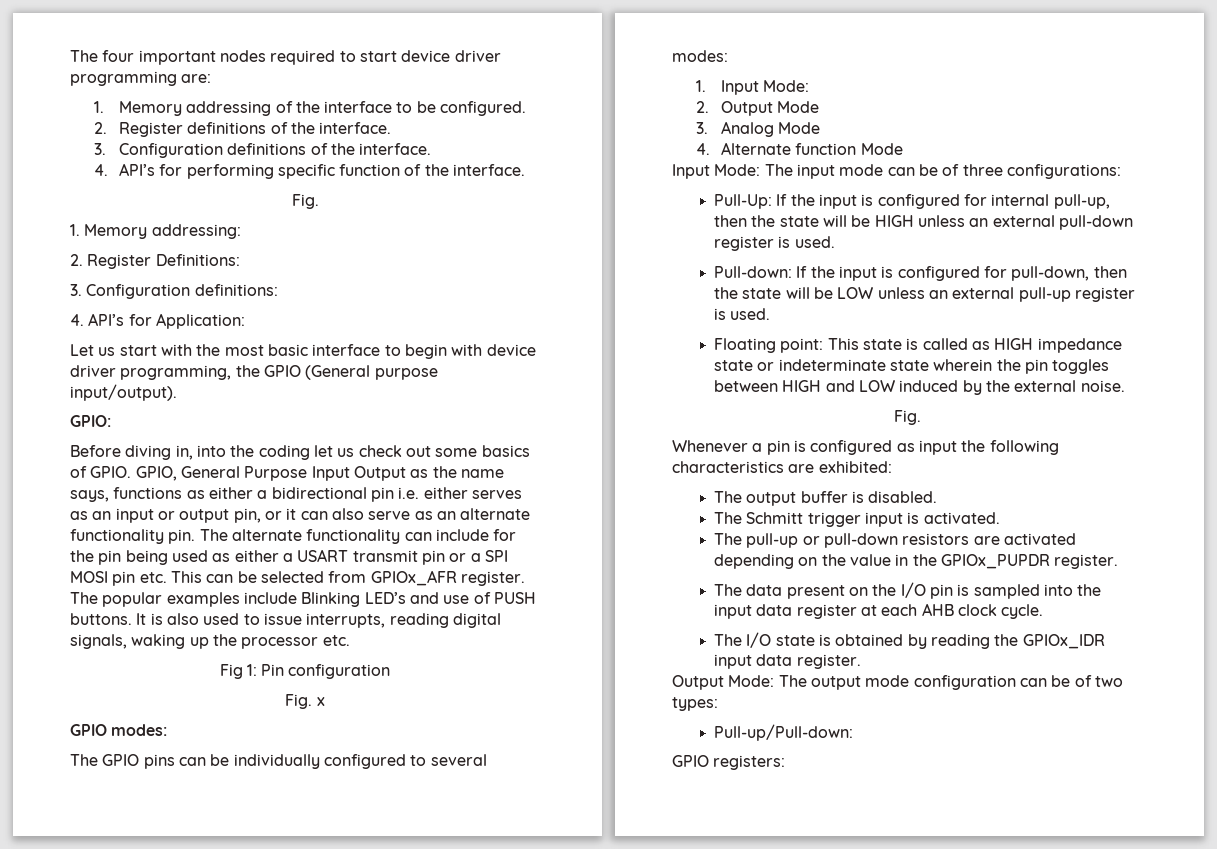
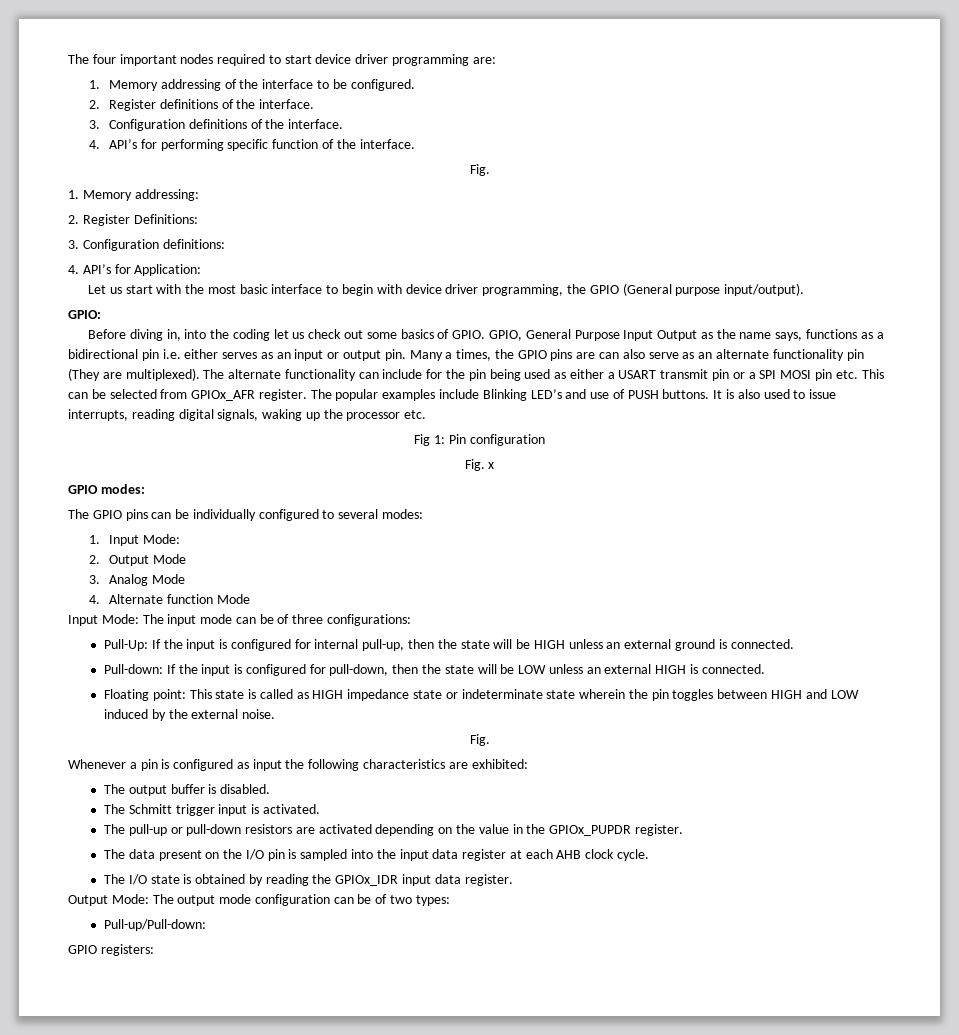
[208,487,253,499] either -> (873, 335) none
[233,508,297,523] pin, or it -> [384,349,596,361] pin. Many a times, the GPIO pins are
[168,529,196,544] pin. -> [846,349,864,361] [68,368,200,381] pin (They are multiplexed).
[1058,215,1133,230] [714,236,835,251] pull-down register is used. -> [674,639,794,651] ground is connected.
[1018,287,1135,302] [714,308,771,320] pull-up register is used. -> [655,664,765,674] HIGH is connected.

